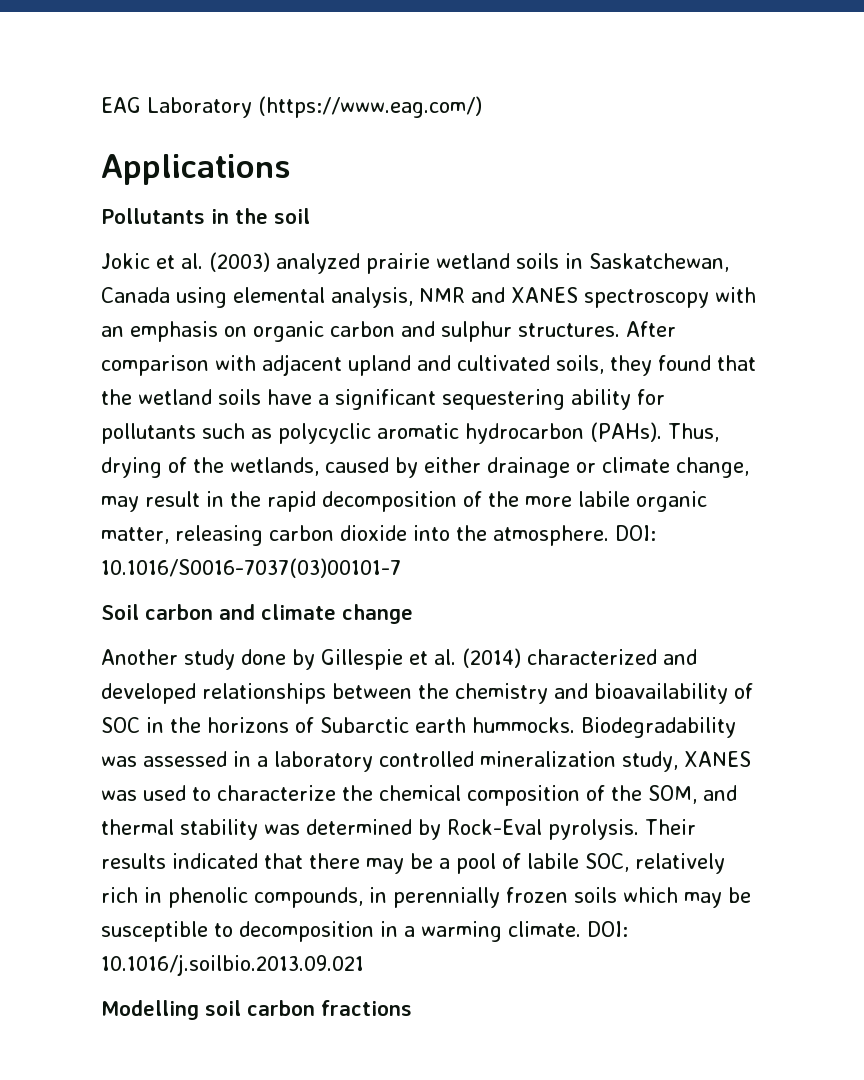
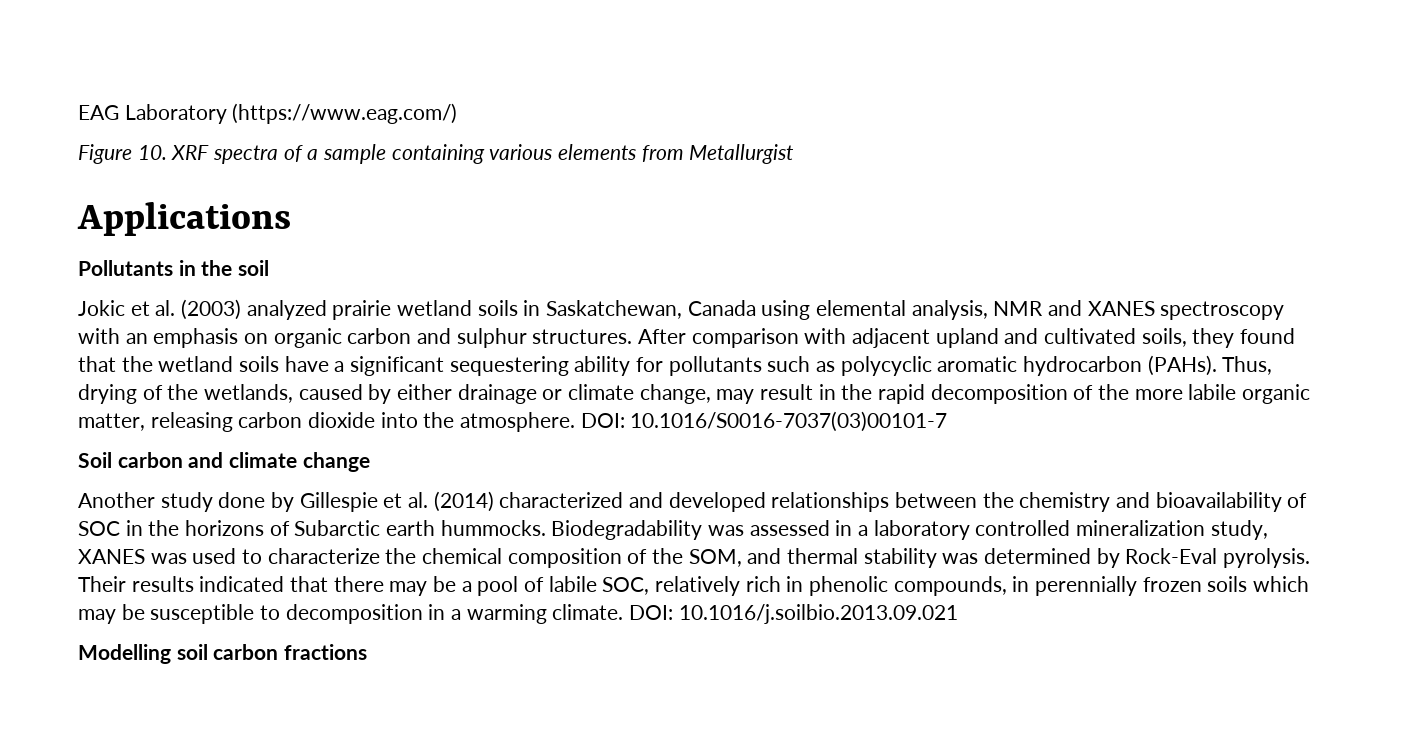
(482, 107) none -> [78,144,795,164] // Figure 10. XRF spectra of a sample containing various elements from Metallurgist

